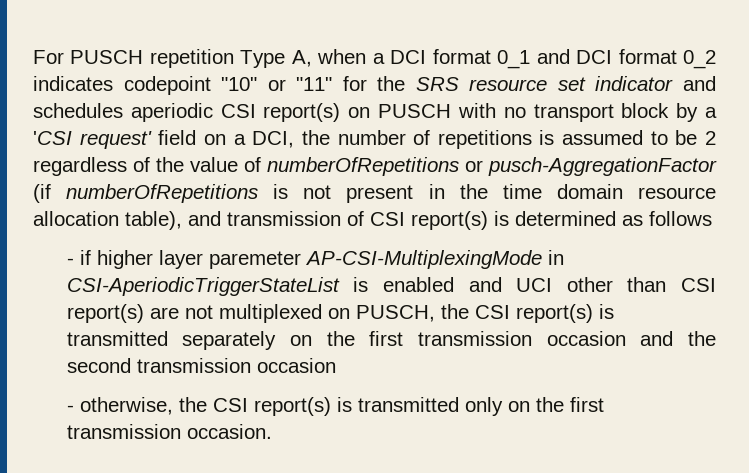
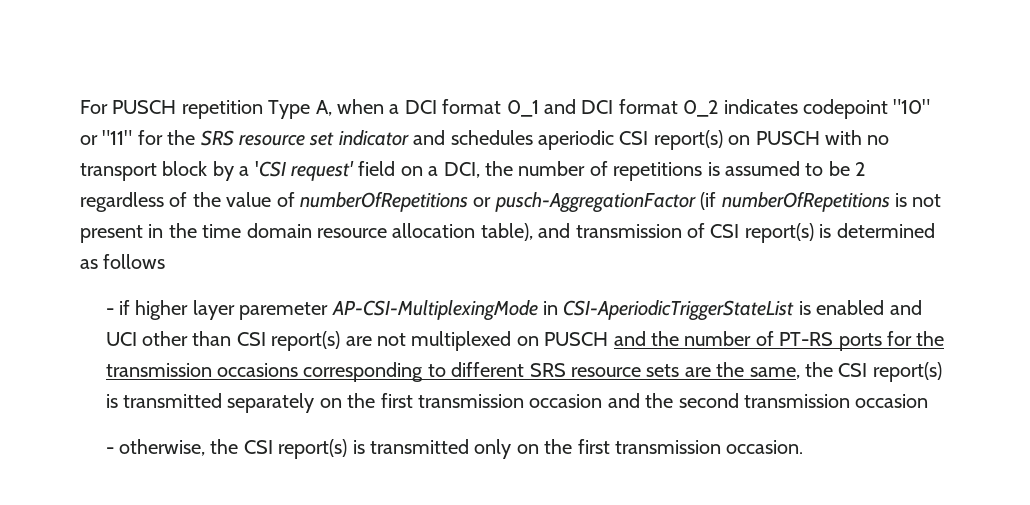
[355,305,435,322] PUSCH, -> [544,331,945,351] [105,362,800,382] PUSCH and the number of PT-RS ports for the transmission occasions corresponding to different SRS resource sets are the same,

